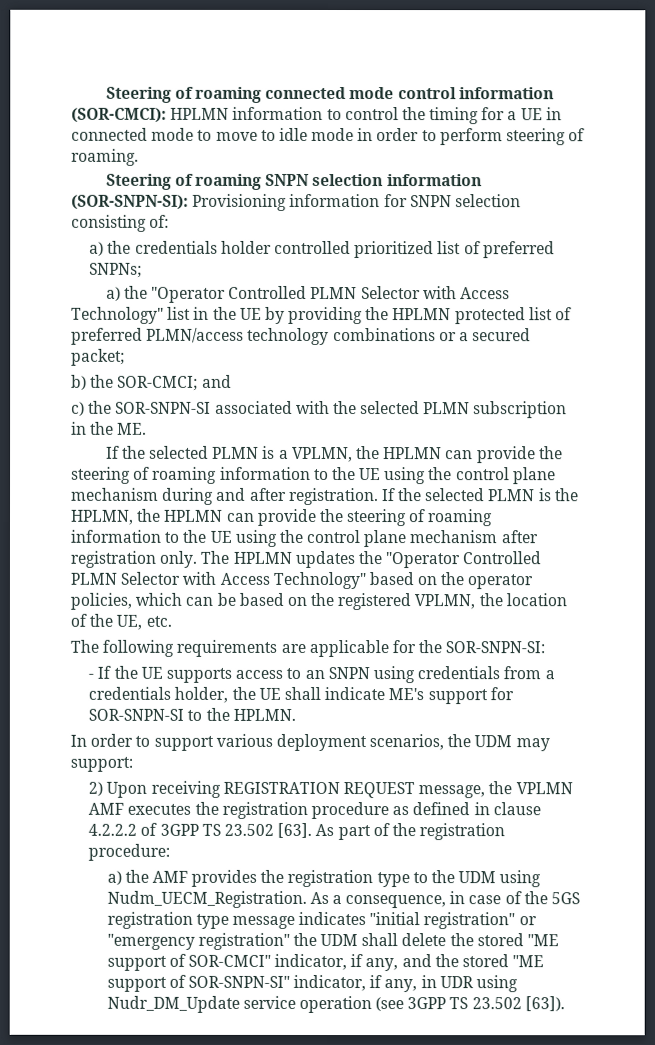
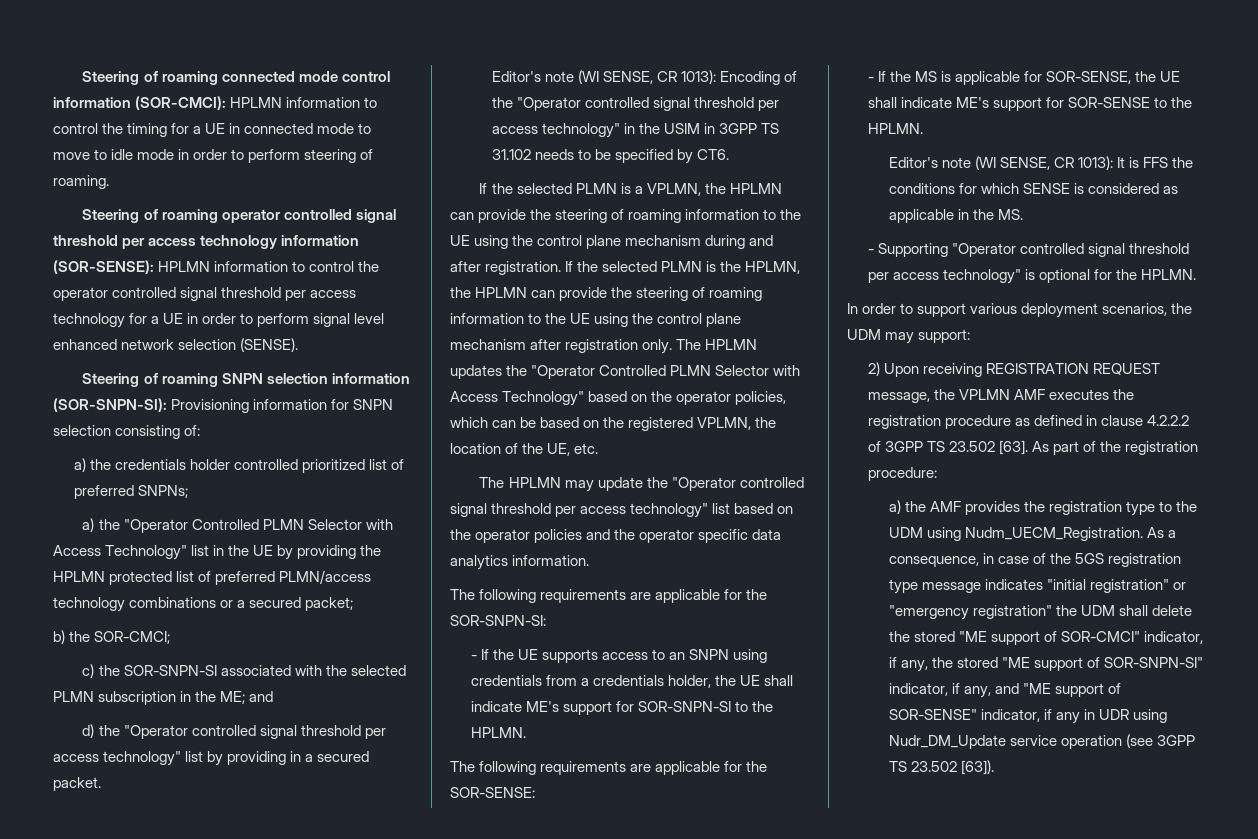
(139, 157) none -> [82,209,396,223] [53,235,360,249] [53,260,380,274] [53,287,357,301] [53,313,385,328] [53,338,299,352] // Steering of roaming operator controlled signal threshold per access technology information (SOR-SENSE): HPLMN information to control the operator controlled signal threshold per access technology for a UE in order to perform signal level enhanced network selection (SENSE).
[201,374,232,388] and -> (171, 637) none
[117,422,148,435] ME. -> [220,691,274,704] [82,724,386,739] [53,751,370,766] [53,777,101,791] [491,70,797,85] [491,97,779,111] [491,123,779,138] [491,149,729,164] ME; and // d) the "Operator controlled signal threshold per access technology" list by providing in a secured packet. // Editor's note (WI SENSE, CR 1013): Encoding of the "Operator controlled signal threshold per access technology" in the USIM in 3GPP TS 31.102 needs to be specified by CT6.
(172, 621) none -> [479,477,804,492] [450,503,794,518] [450,529,782,543] [450,555,590,570] // The HPLMN may update the "Operator controlled signal threshold per access technology" list based on the operator policies and the operator specific data analytics information.
(296, 714) none -> [450,761,768,775] [450,787,535,798] [867,71,1181,85] [867,97,1193,111] [867,123,923,134] [888,156,1194,170] [888,183,1178,194] [888,209,1023,223] [867,243,1190,257] [867,269,1197,284] // The following requirements are applicable for the SOR-SENSE: // - If the MS is applicable for SOR-SENSE, the UE shall indicate ME's support for SOR-SENSE to the HPLMN. // Editor's note (WI SENSE, CR 1013): It is FFS the conditions for which SENSE is considered as applicable in the MS. // - Supporting "Operator controlled signal threshold per access technology" is optional for the HPLMN.
[401,954,432,968] and -> (928, 666) none
(418, 986) none -> [994,683,1121,697] [888,709,1080,724] and "ME support of SOR-SENSE" indicator, if any

